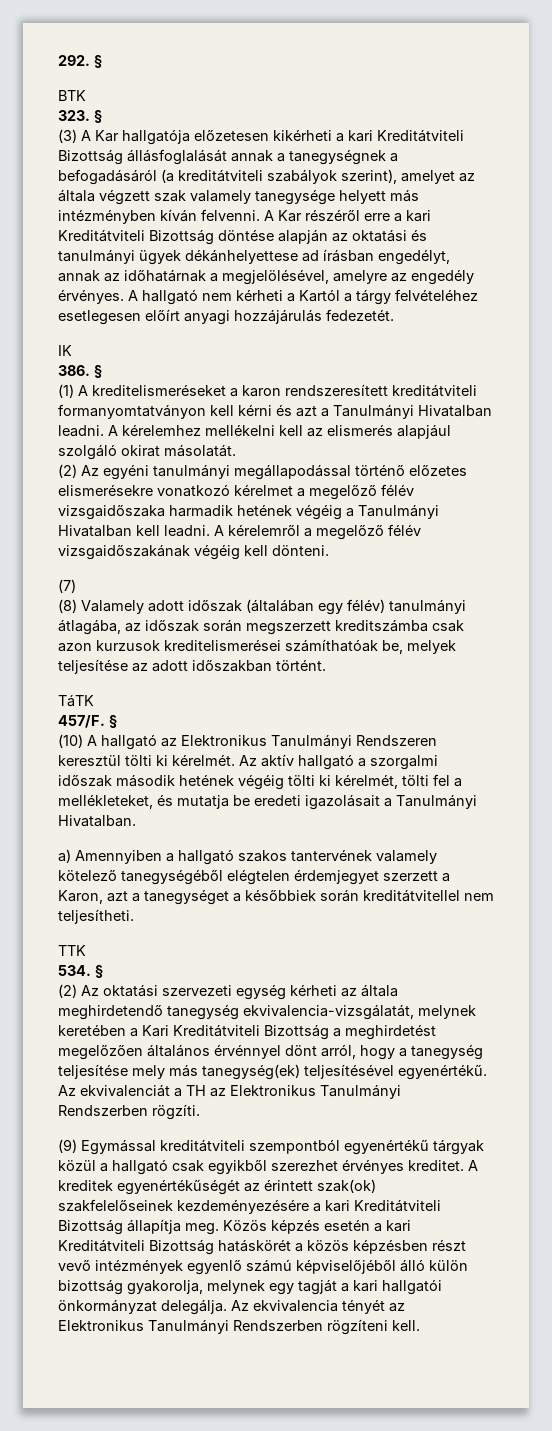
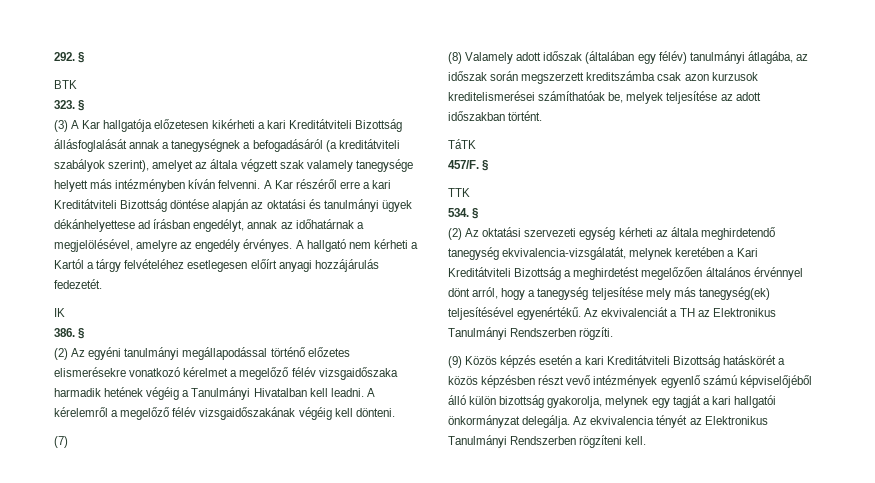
[58,384,477,398] [58,404,492,419] [58,424,451,439] [58,444,236,460] // (1) A kreditelismeréseket a karon rendszeresített kreditátviteli formanyomtatványon kell kérni és azt a Tanulmányi Hivatalban leadni. A kérelemhez mellékelni kell az elismerés alapjául szolgáló okirat másolatát. -> (85, 333) none
[58,734,437,750] [58,754,438,770] [58,774,462,790] [58,794,477,810] [58,815,136,827] [58,849,437,865] [58,869,450,885] [58,889,494,905] [58,909,134,924] // (10) A hallgató az Elektronikus Tanulmányi Rendszeren keresztül tölti ki kérelmét. Az aktív hallgató a szorgalmi időszak második hetének végéig tölti ki kérelmét, tölti fel a mellékleteket, és mutatja be eredeti igazolásait a Tanulmányi Hivatalban. // a) Amennyiben a hallgató szakos tantervének valamely kötelező tanegységéből elégtelen érdemjegyet szerzett a Karon, azt a tanegységet a későbbiek során kreditátvitellel nem teljesítheti. -> (489, 165) none
[81,1139,484,1155] [58,1159,478,1175] [58,1179,376,1195] [58,1199,441,1214] [58,1219,219,1235] Egymással kreditátviteli szempontból egyenértékű tárgyak közül a hallgató csak egyikből szerezhet érvényes kreditet. A kreditek egyenértékűségét az érintett szak(ok) szakfelelőseinek kezdeményezésére a kari Kreditátviteli Bizottság állapítja meg. -> (462, 362) none

